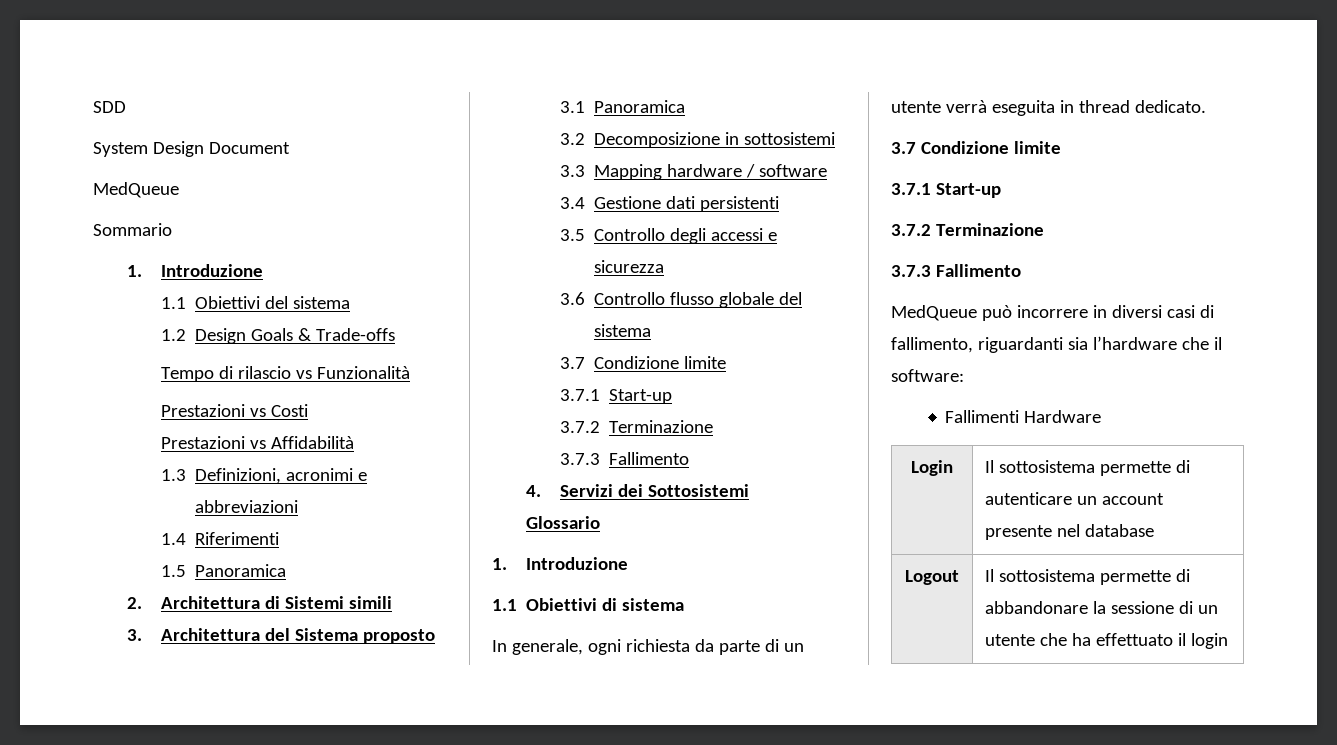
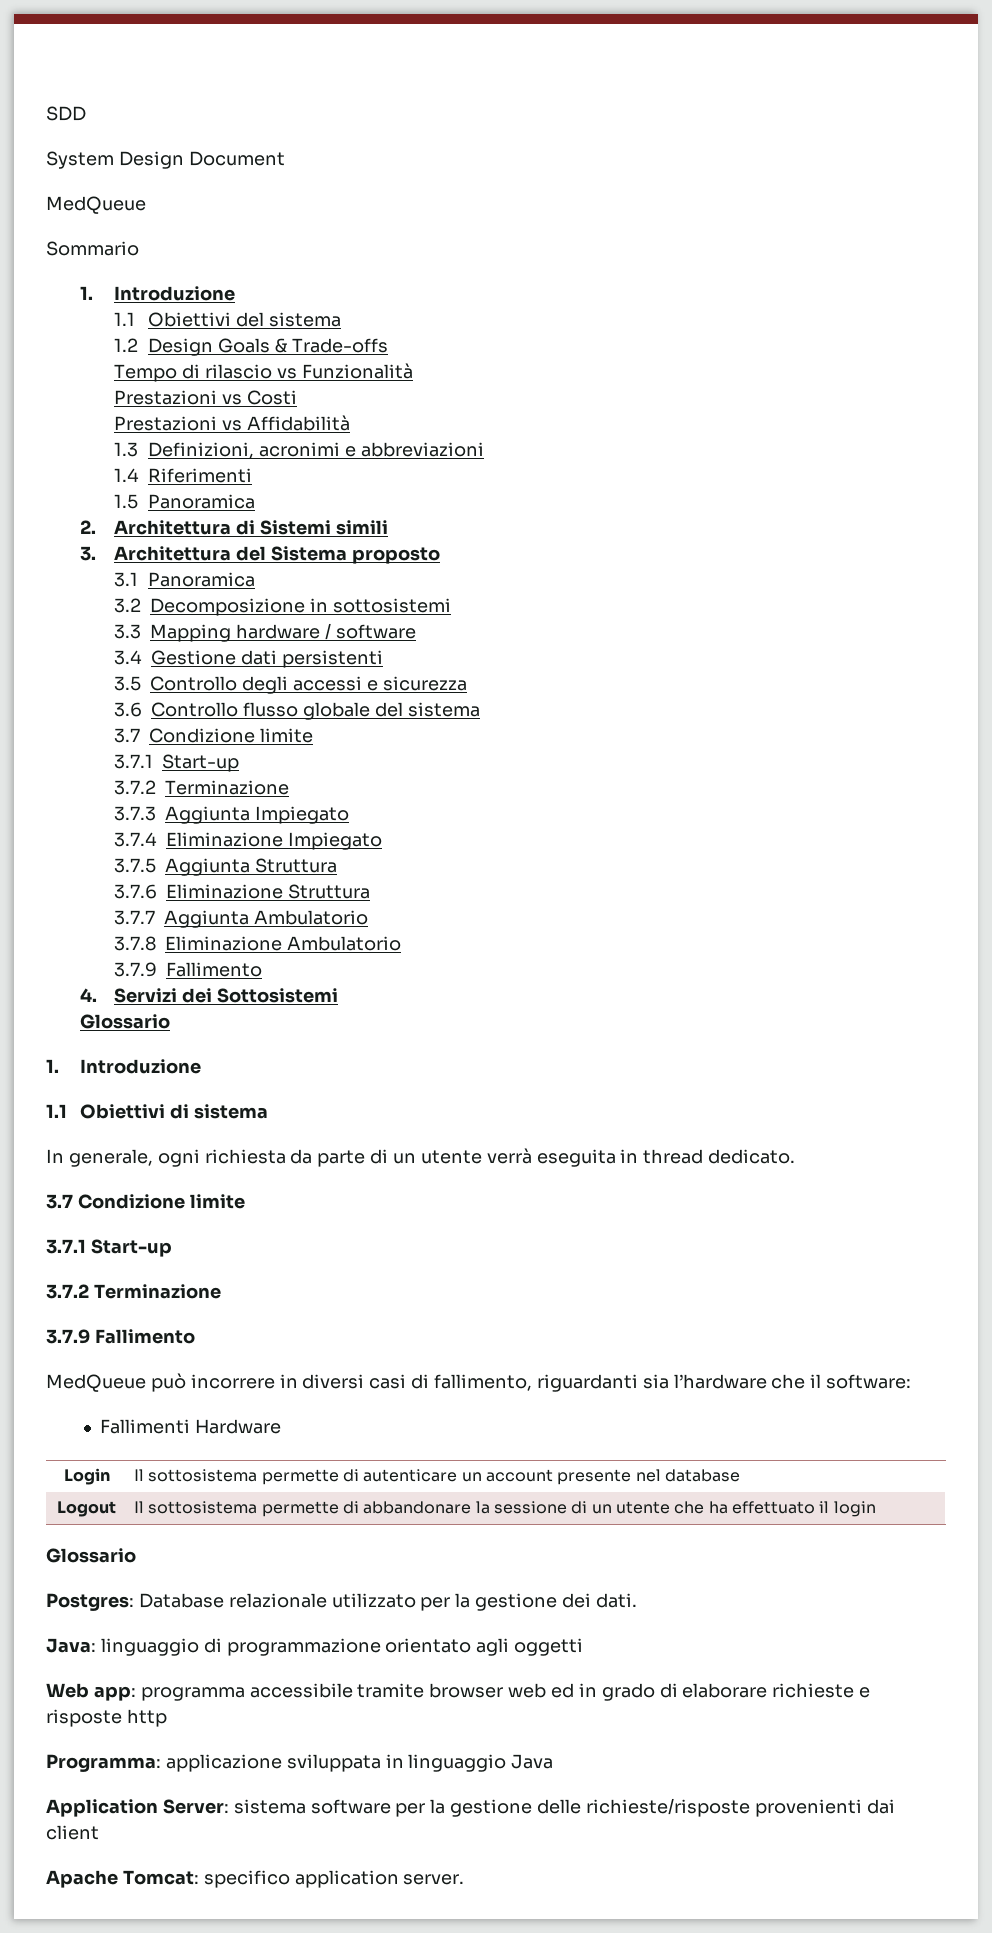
(600, 459) none -> [165,806,350,824] [114,832,383,850] [114,858,338,876] [114,884,371,899] [114,910,369,928] [114,936,402,951] [114,962,158,977] Aggiunta Impiegato // 3.7.4 Eliminazione Impiegato // 3.7.5 Aggiunta Struttura // 3.7.6 Eliminazione Struttura // 3.7.7 Aggiunta Ambulatorio // 3.7.8 Eliminazione Ambulatorio // 3.7.9
[891,265,931,277] 3.7.3 -> [46,1329,90,1344] 3.7.9
(1229, 641) none -> [46,1548,136,1563] [46,1593,637,1611] [46,1638,584,1656] [46,1683,871,1701] [46,1709,167,1727] [46,1754,554,1772] [46,1798,895,1817] [46,1825,99,1840] [46,1870,465,1888] // Glossario // Postgres: Database relazionale utilizzato per la gestione dei dati. // Java: linguaggio di programmazione orientato agli oggetti // Web app: programma accessibile tramite browser web ed in grado di elaborare richieste e risposte http // Programma: applicazione sviluppata in linguaggio Java // Application Server: sistema software per la gestione delle richieste/risposte provenienti dai client // Apache Tomcat: specifico application server.

